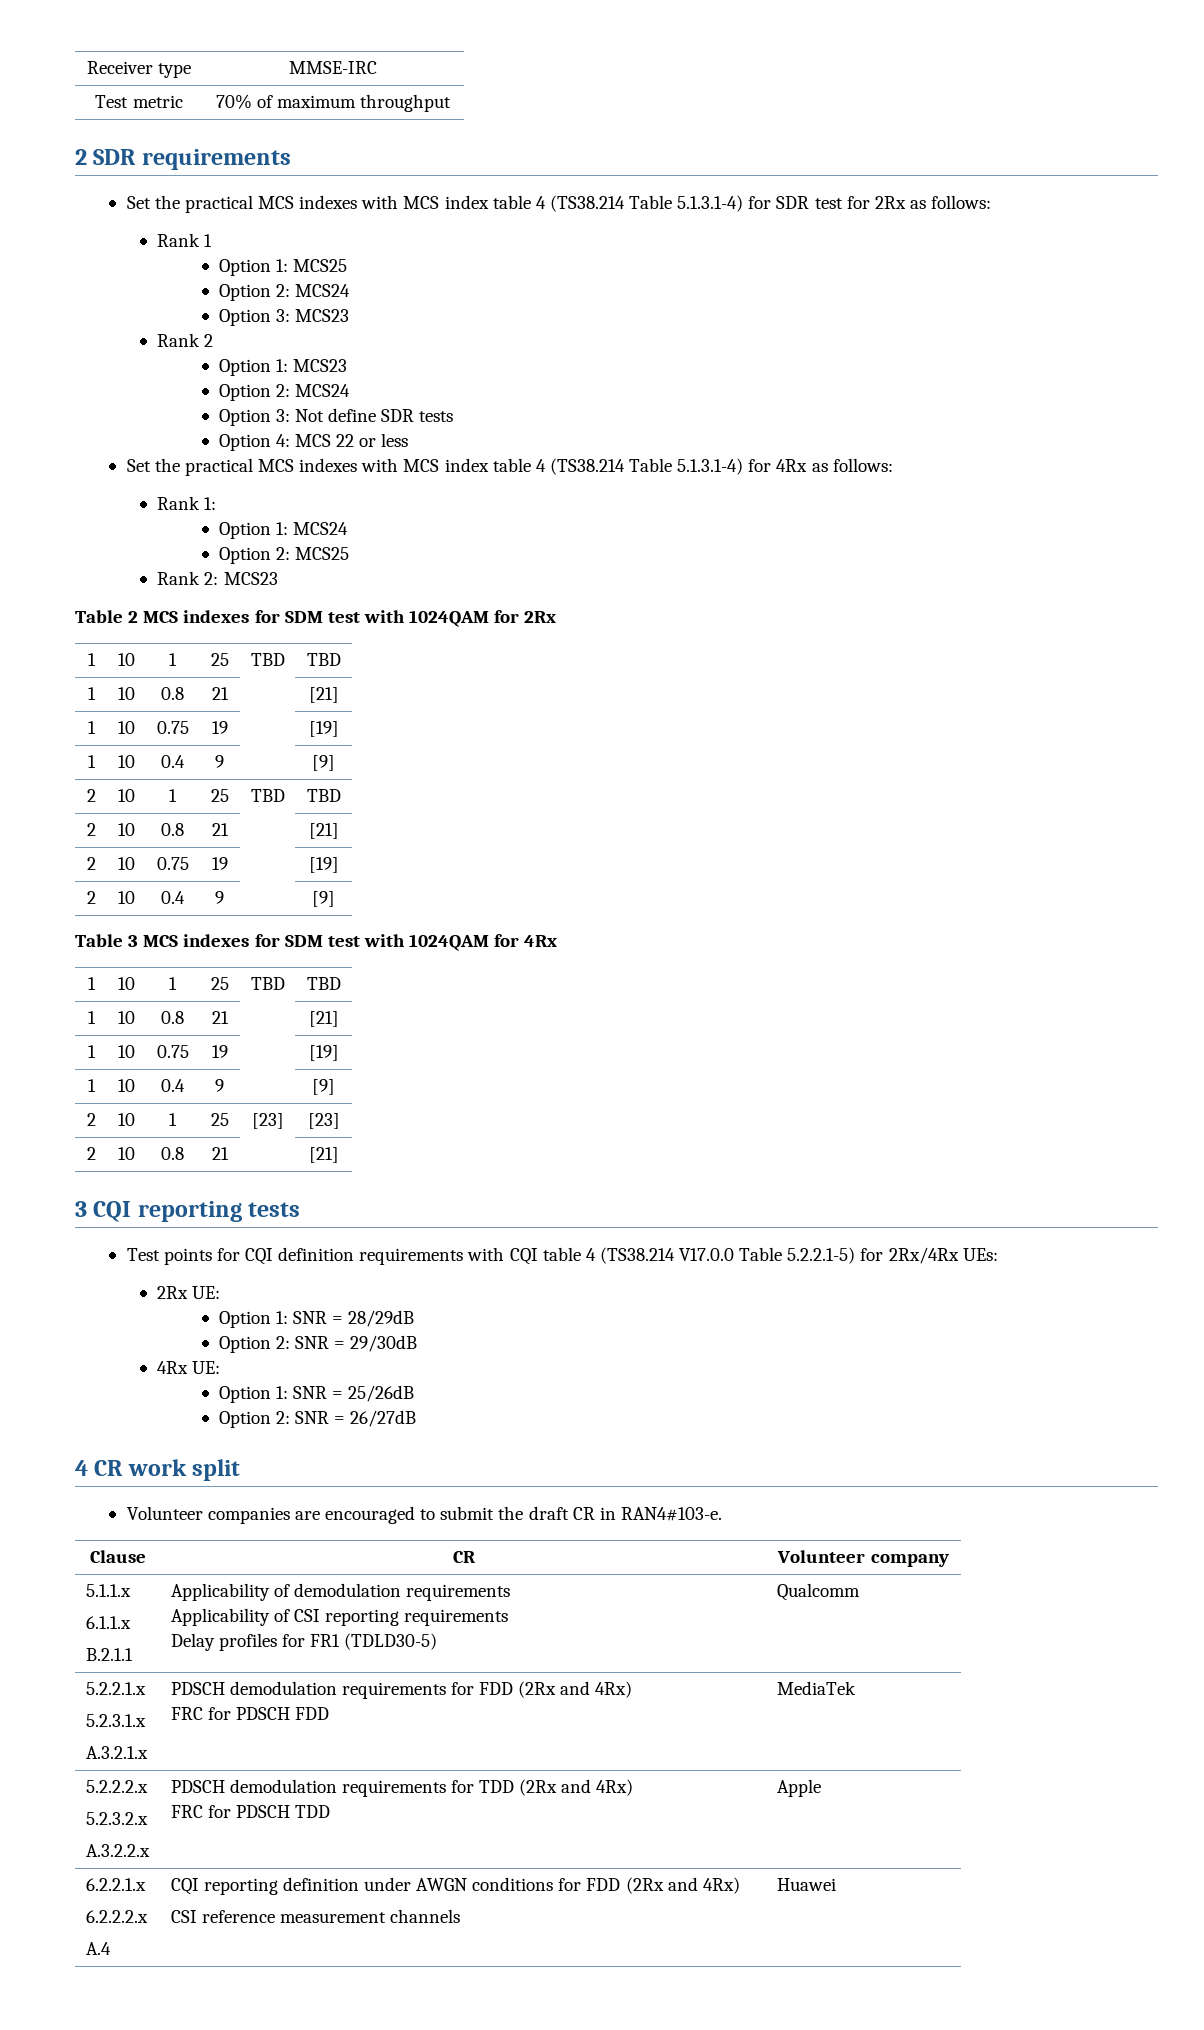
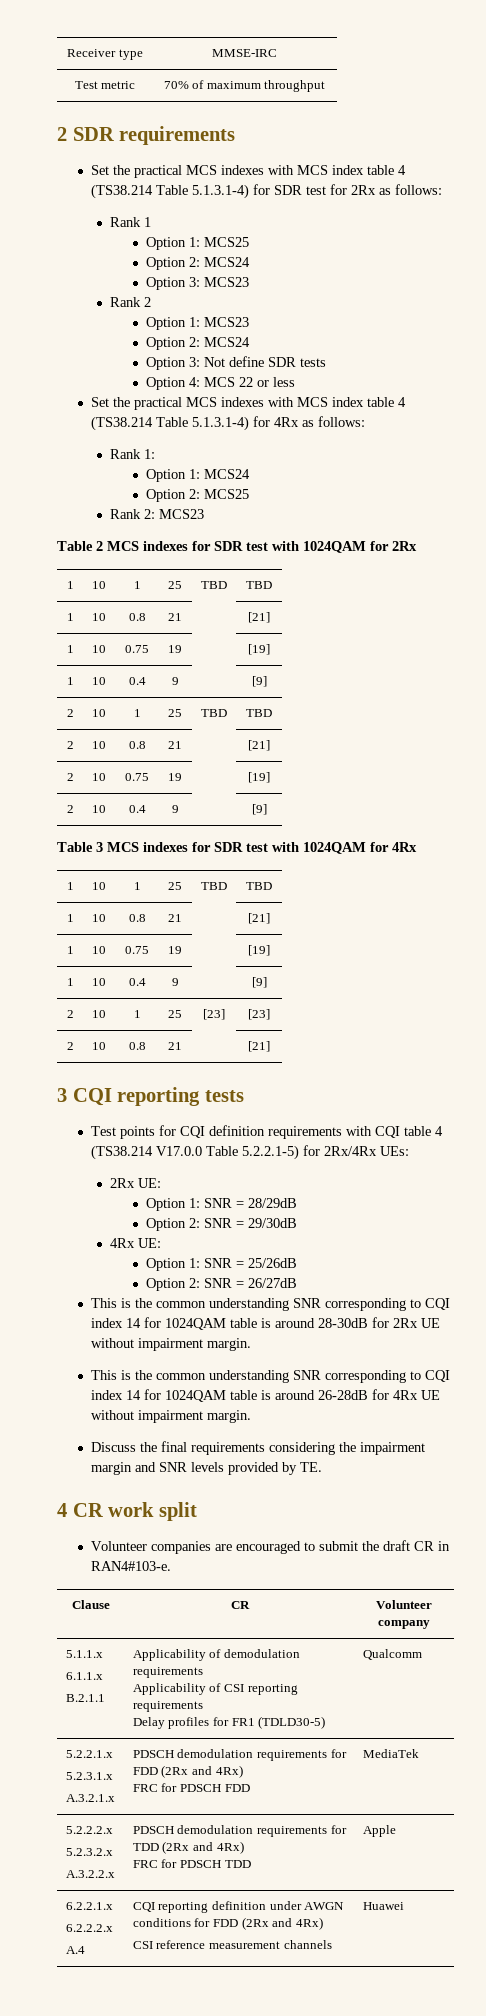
[284,611,323,623] SDM -> [214,541,243,551] SDR
[284,935,323,947] SDM -> [214,842,243,852] SDR
(417, 1418) none -> [91,1298,451,1311] [91,1317,441,1330] [91,1338,252,1351] [91,1370,451,1383] [91,1389,441,1402] [91,1410,252,1423] [91,1441,426,1455] [91,1462,323,1475] // This is the common understanding SNR corresponding to CQI index 14 for 1024QAM table is around 28-30dB for 2Rx UE without impairment margin. // This is the common understanding SNR corresponding to CQI index 14 for 1024QAM table is around 26-28dB for 4Rx UE without impairment margin. // Discuss the final requirements considering the impairment margin and SNR levels provided by TE.

